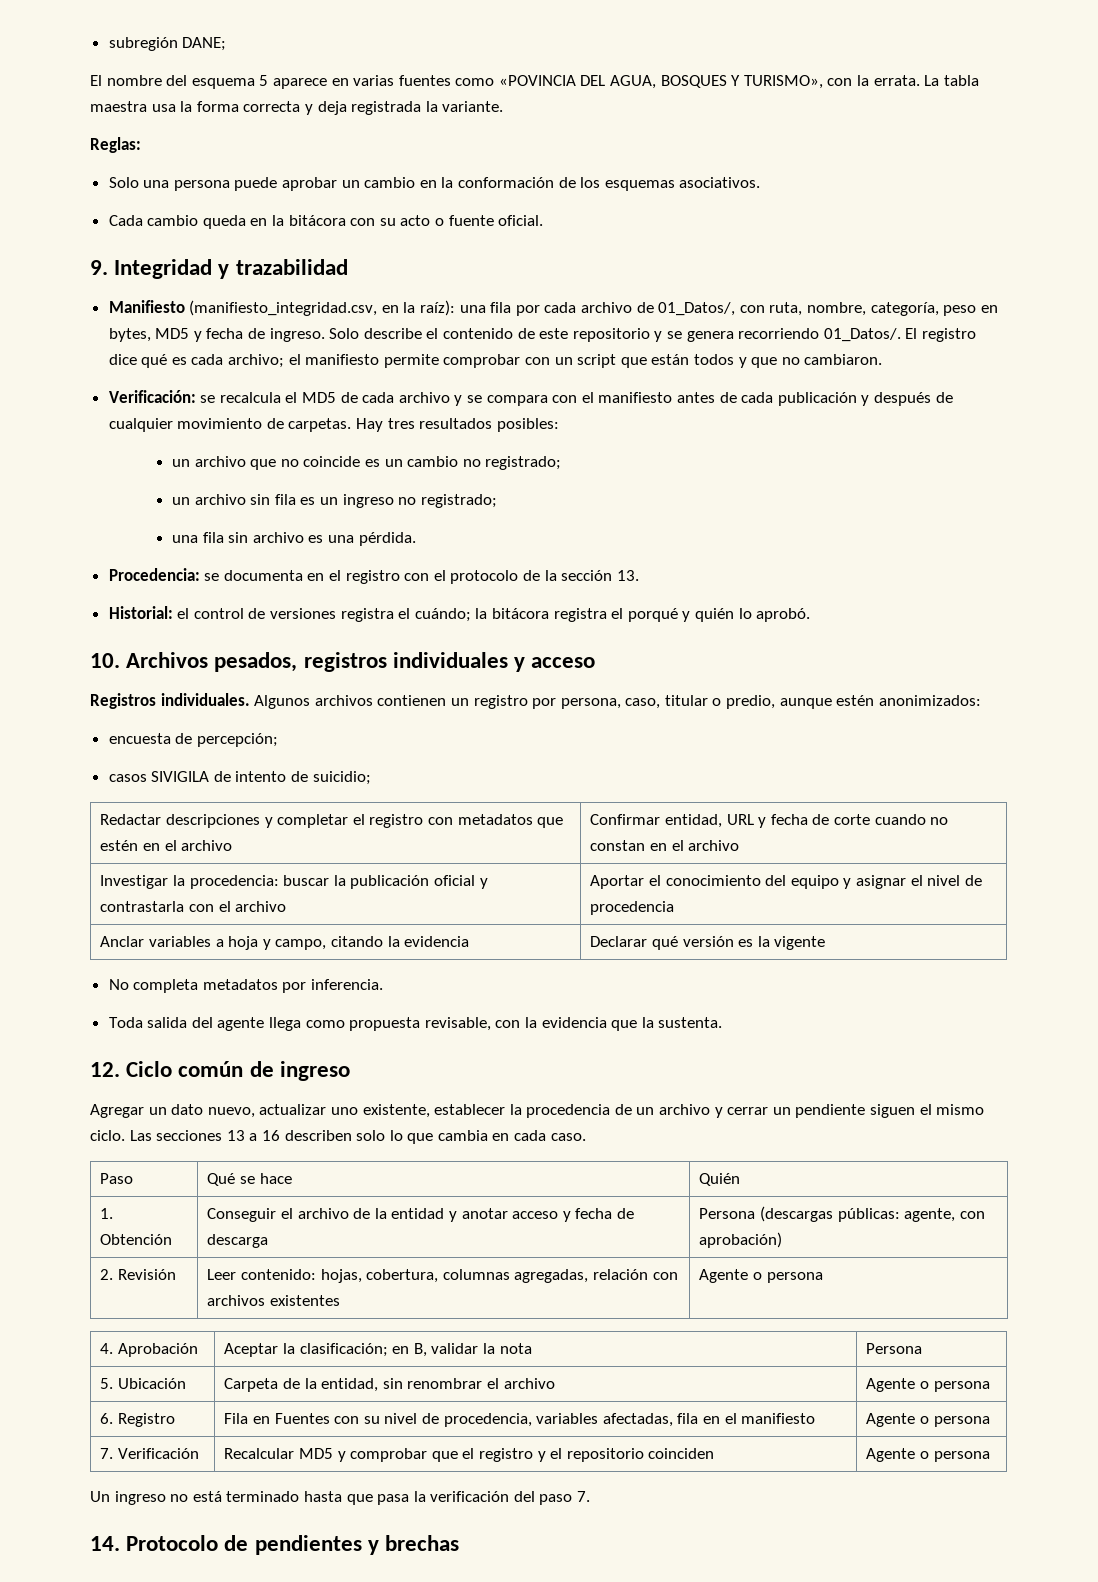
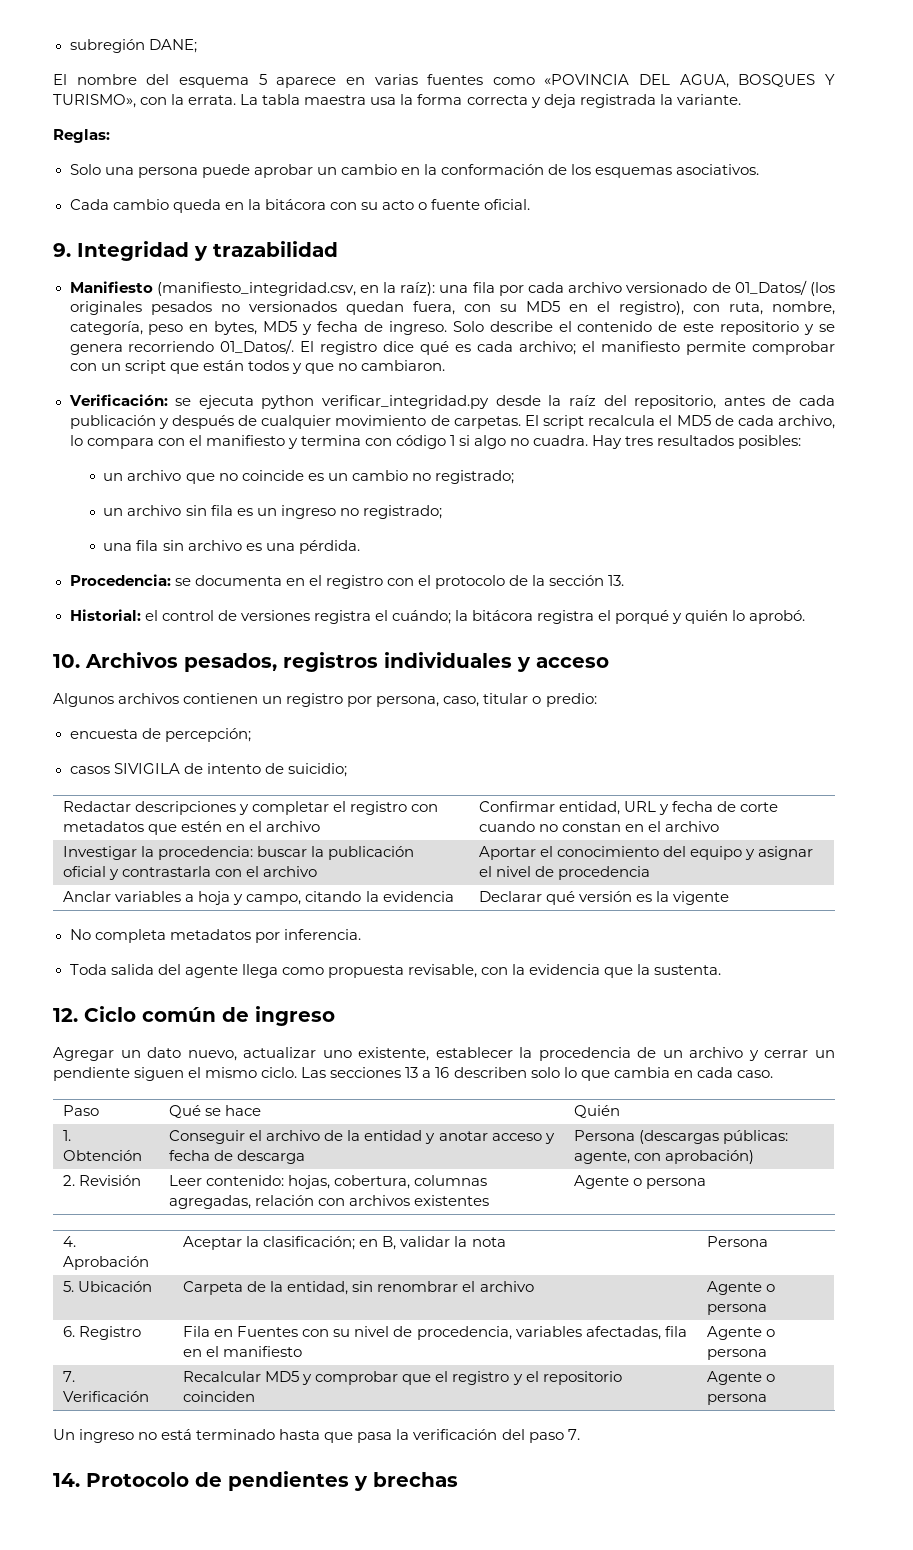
[636,302,736,316] de 01_Datos/, -> [626,280,836,296] [69,301,684,315] versionado de 01_Datos/ (los originales pesados no versionados quedan fuera, con su MD5 en el registro),
[219,392,673,406] recalcula el MD5 de cada archivo y se compara con el manifiesto -> [198,395,717,409] ejecuta python verificar_integridad.py desde la raíz del repositorio,
(352, 425) none -> [524,415,835,429] [69,435,589,449] El script recalcula el MD5 de cada archivo, lo compara con el manifiesto y termina con código 1 si algo no cuadra.
[90,693,250,709] Registros individuales. -> (609, 662) none
[726,695,981,709] predio, aunque estén anonimizados: -> [545,693,597,707] predio:

